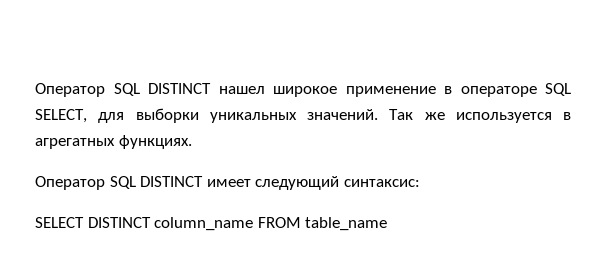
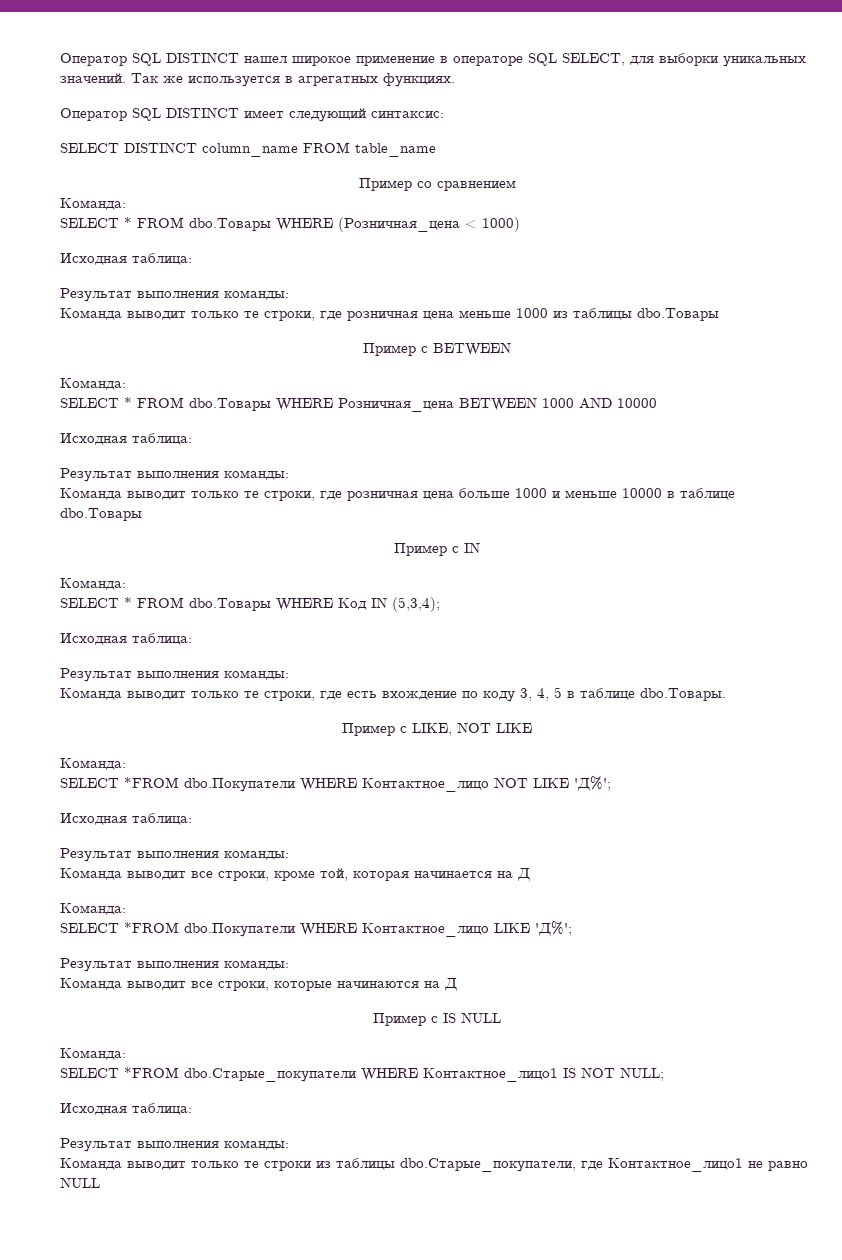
(388, 224) none -> [358,178,516,191] [60,198,126,210] [60,217,520,232] [60,253,192,265] [60,288,289,302] [60,308,719,321] [363,342,511,356] [60,378,126,390] [60,397,657,412] [60,433,192,445] [60,468,289,482] [60,488,735,501] [60,508,142,521] [394,542,480,556] [60,578,126,590] [60,597,440,612] [60,633,192,645] [60,668,289,682] [60,687,726,702] [342,722,532,736] [60,758,126,770] [60,776,611,792] [60,813,192,825] [60,848,289,862] [60,868,530,881] [60,903,126,915] [60,921,572,937] [60,958,289,972] [60,978,457,991] [373,1012,501,1026] [60,1048,126,1060] [60,1067,664,1082] [60,1103,192,1115] [60,1138,289,1152] [60,1158,808,1172] [60,1177,100,1188] // Пример со сравнением // Команда: // SELECT * FROM dbo.Товары WHERE (Розничная_цена < 1000) // Исходная таблица: // Результат выполнения команды: // Команда выводит только те строки, где розничная цена меньше 1000 из таблицы dbo.Товары // Пример с BETWEEN // Команда: // SELECT * FROM dbo.Товары WHERE Розничная_цена BETWEEN 1000 AND 10000 // Исходная таблица: // Результат выполнения команды: // Команда выводит только те строки, где розничная цена больше 1000 и меньше 10000 в таблице dbo.Товары // Пример с IN // Команда: // SELECT * FROM dbo.Товары WHERE Код IN (5,3,4); // Исходная таблица: // Результат выполнения команды: // Команда выводит только те строки, где есть вхождение по коду 3, 4, 5 в таблице dbo.Товары. // Пример с LIKE, NOT LIKE // Команда: // SELECT *FROM dbo.Покупатели WHERE Контактное_лицо NOT LIKE 'Д%'; // Исходная таблица: // Результат выполнения команды: // Команда выводит все строки, кроме той, которая начинается на Д // Команда: // SELECT *FROM dbo.Покупатели WHERE Контактное_лицо LIKE 'Д%'; // Результат выполнения команды: // Команда выводит все строки, которые начинаются на Д // Пример с IS NULL // Команда: // SELECT *FROM dbo.Старые_покупатели WHERE Контактное_лицо1 IS NOT NULL; // Исходная таблица: // Результат выполнения команды: // Команда выводит только те строки из таблицы dbo.Старые_покупатели, где Контактное_лицо1 не равно NULL

